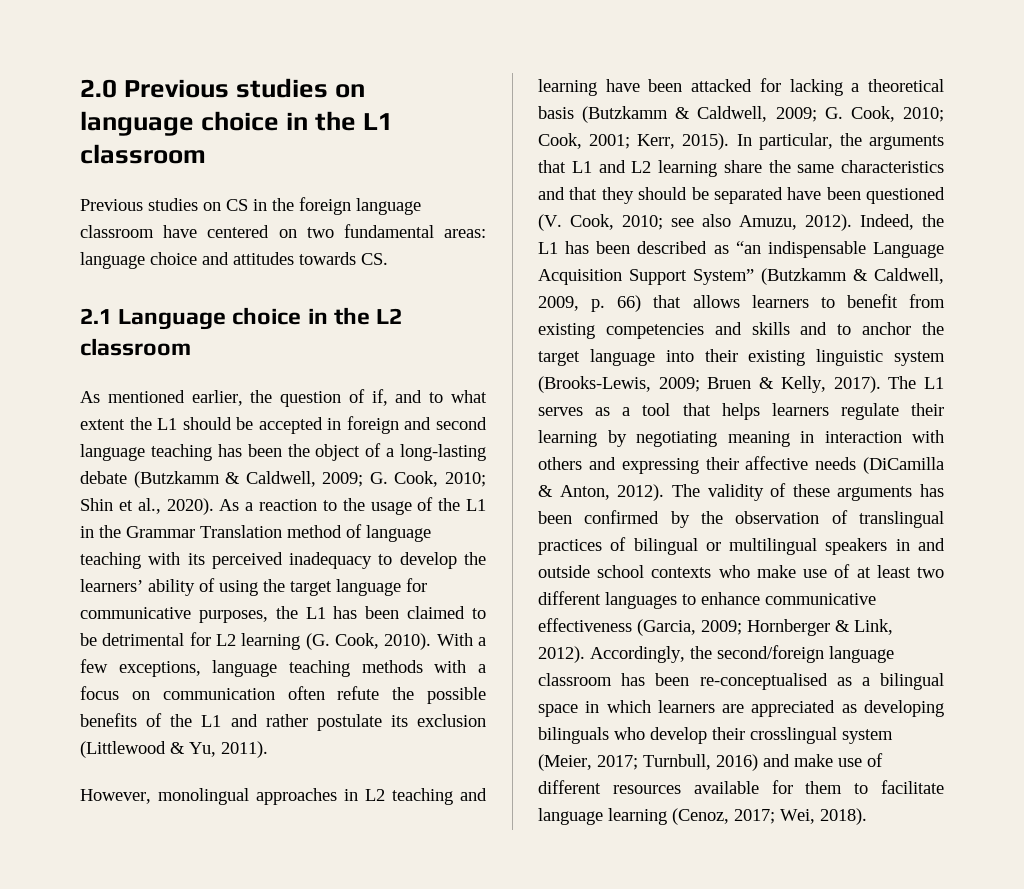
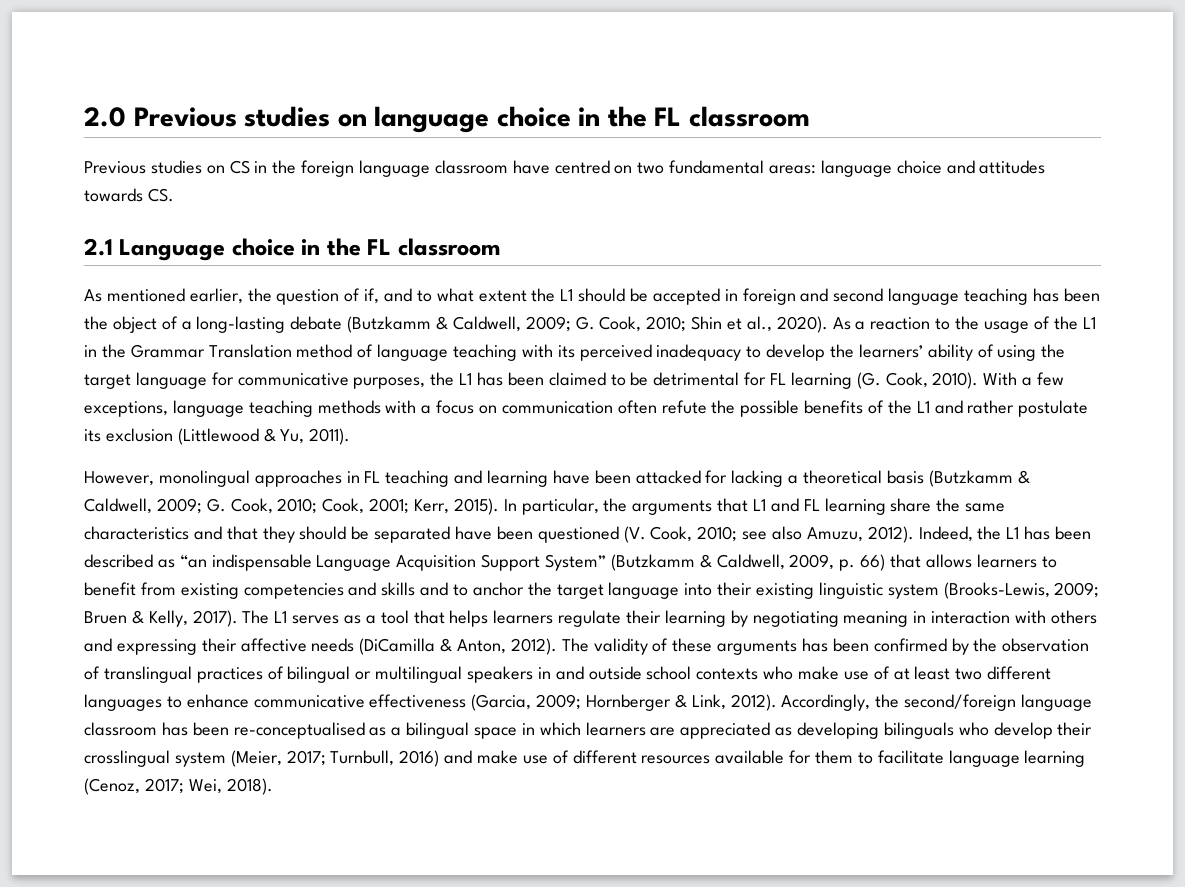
[363,113,394,130] L1 -> [654,107,682,126] FL
[207,225,270,238] centered -> [554,160,610,174] centred
[376,308,403,324] L2 -> [367,239,392,255] FL
[216,634,236,646] L2 -> [770,373,787,385] FL
[365,789,385,801] L2 -> [364,471,381,483] FL
[631,161,652,173] L2 -> [803,499,820,511] FL

